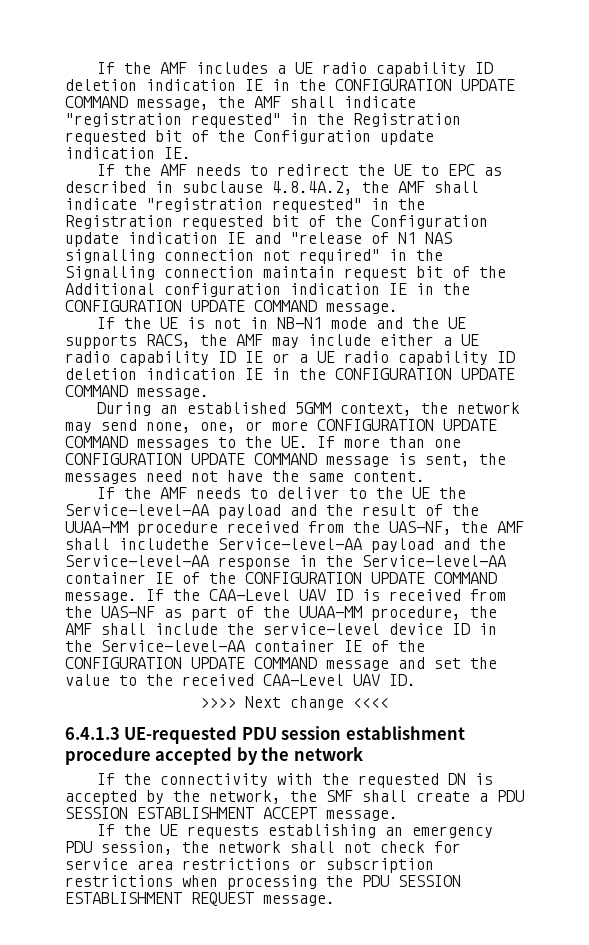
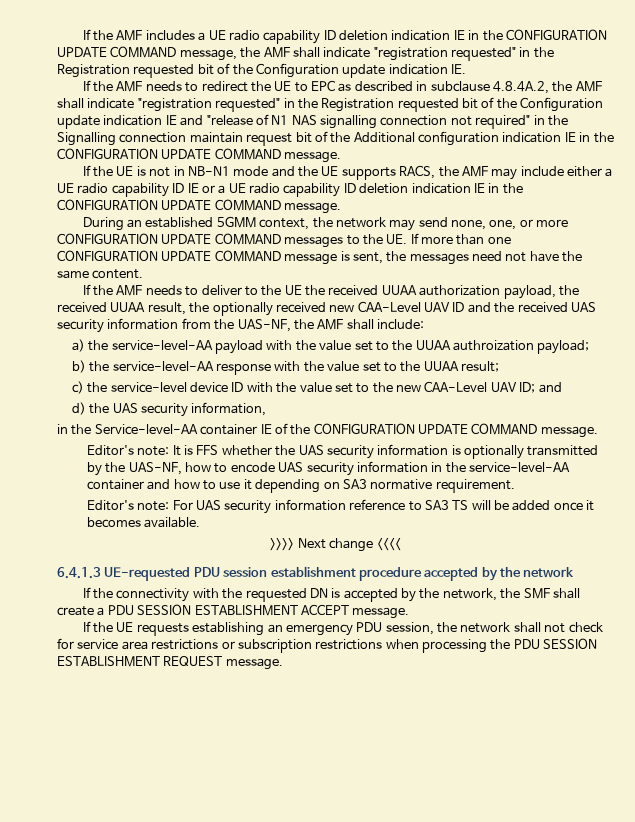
[65,504,479,519] [65,521,299,536] Service-level-AA payload and the result of the UUAA-MM procedure received -> [328,285,579,299] [57,301,596,316] [57,318,179,333] received UUAA authorization payload, the received UUAA result, the optionally received new CAA-Level UAV ID and the received UAS security information
[119,538,506,553] [65,555,290,570] includethe Service-level-AA payload and the Service-level-AA response -> [377,319,424,330] [71,339,590,354] [71,360,500,375] [71,381,562,394] [71,402,267,417] include: // a) the service-level-AA payload with the value set to the UUAA authroization payload; // b) the service-level-AA response with the value set to the UUAA result; // c) the service-level device ID with the value set to the new CAA-Level UAV ID; and // d) the UAS security information, //
[146,589,506,601] [65,606,497,621] [65,623,497,635] [65,640,425,652] [65,657,497,671] [65,674,416,686] If the CAA-Level UAV ID is received from the UAS-NF as part of the UUAA-MM procedure, the AMF shall include the service-level device ID in the Service-level-AA container IE of the CONFIGURATION UPDATE COMMAND message and set the value to the received CAA-Level UAV ID. -> [86,444,599,459] [86,461,571,476] [86,479,515,493] [86,499,595,514] [86,517,201,528] // Editor's note: It is FFS whether the UAS security information is optionally transmitted by the UAS-NF, how to encode UAS security information in the service-level-AA container and how to use it depending on SA3 normative requirement. // Editor's note: For UAS security information reference to SA3 TS will be added once it becomes available.

